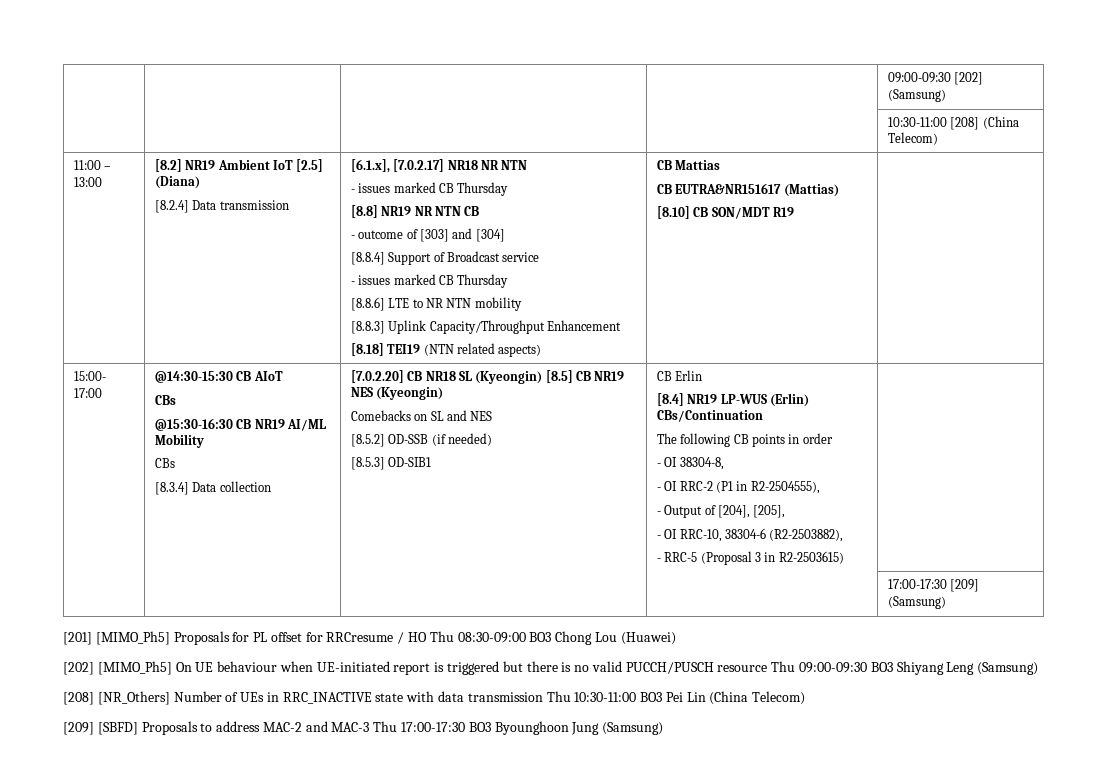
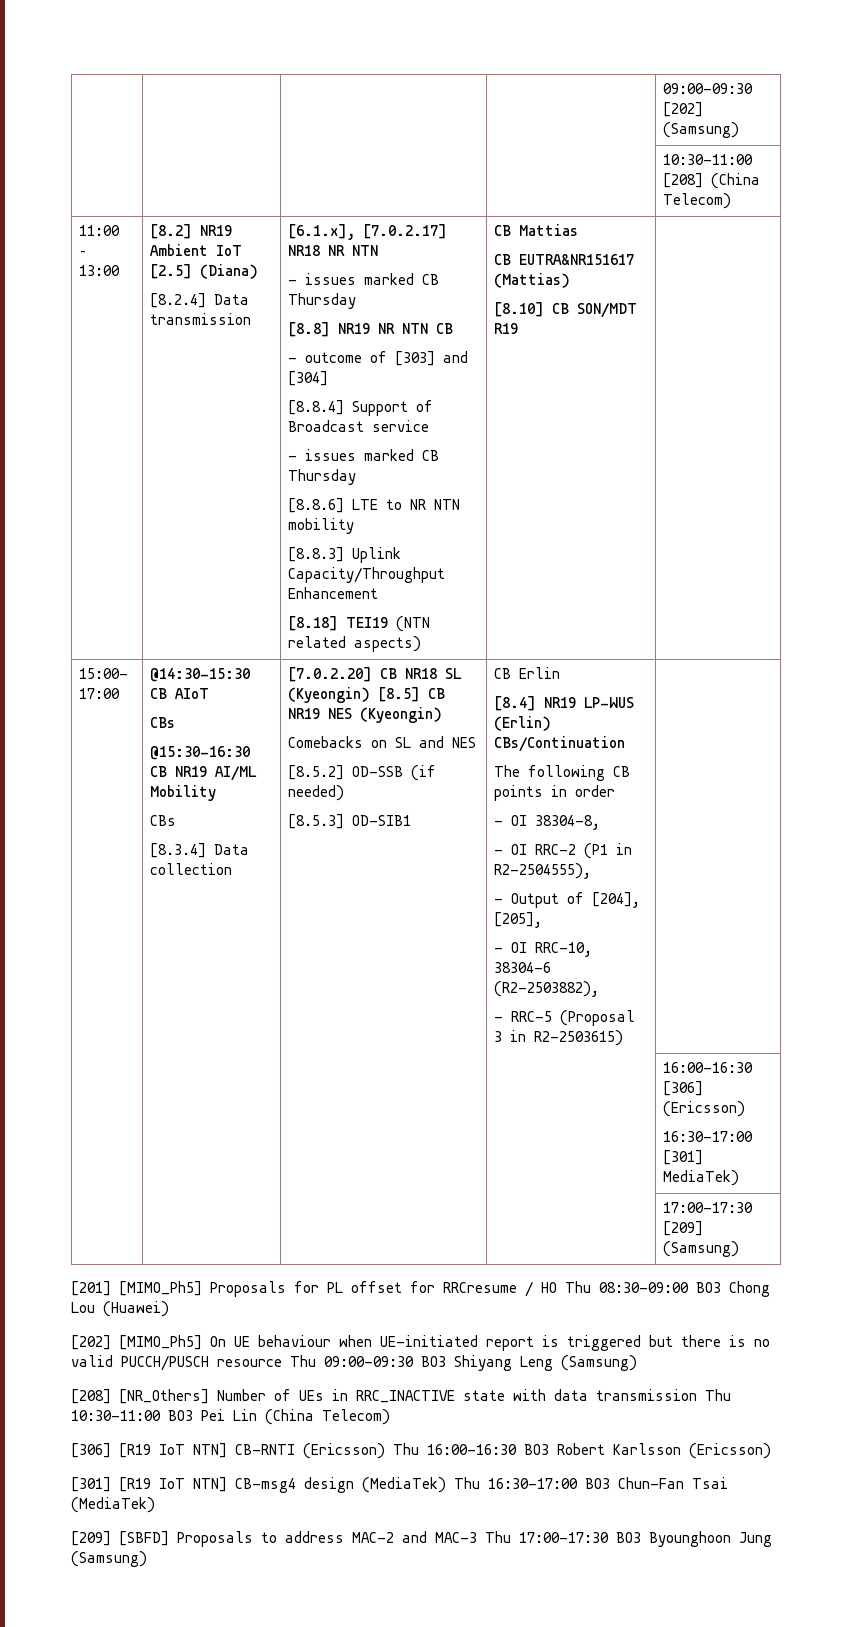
(844, 557) none -> [663,1062,754,1073] [663,1081,704,1096] [663,1101,746,1117] [663,1131,754,1142] [663,1150,704,1165] [663,1170,740,1186] // | | | | 16:00-16:30 [306] (Ericsson) // 16:30-17:00 [301] MediaTek)
(806, 698) none -> [71,1443,771,1459] [71,1477,728,1493] [71,1497,155,1513] // [306] [R19 IoT NTN] CB-RNTI (Ericsson) Thu 16:00-16:30 BO3 Robert Karlsson (Ericsson) // [301] [R19 IoT NTN] CB-msg4 design (MediaTek) Thu 16:30-17:00 BO3 Chun-Fan Tsai (MediaTek)

